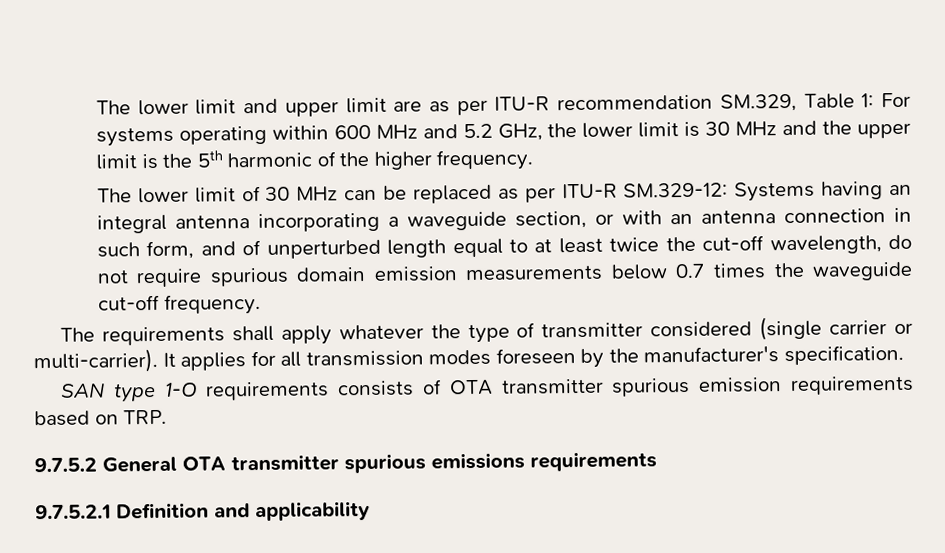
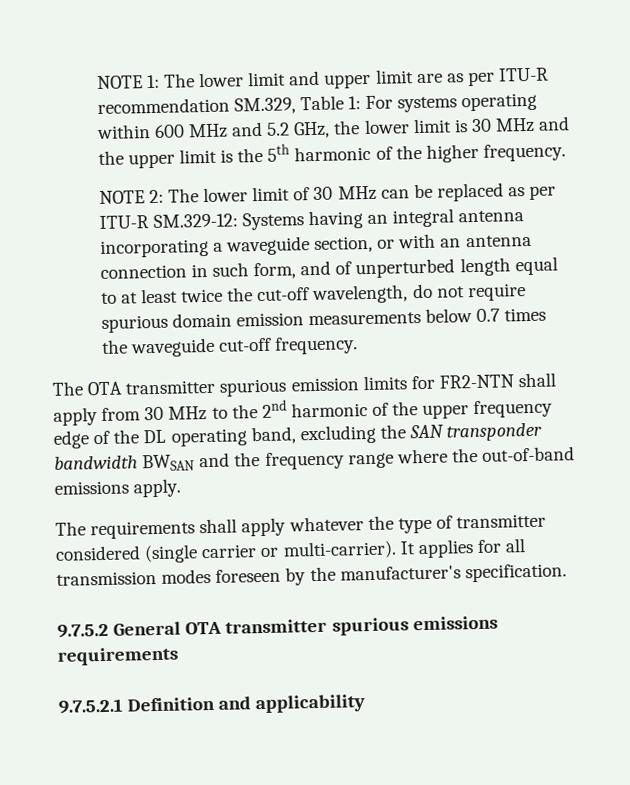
(95, 107) none -> [96,74,160,90] NOTE 1:
(534, 160) none -> [98,189,164,205] NOTE 2:
(261, 304) none -> [52,372,557,397] [53,399,554,426] [53,422,543,449] [54,446,576,472] [54,478,182,498] // The OTA transmitter spurious emission limits for FR2-NTN shall apply from 30 MHz to the 2nd harmonic of the upper frequency edge of the DL operating band, excluding the SAN transponder bandwidth BWSAN and the frequency range where the out-of-band emissions apply.
[60,375,915,403] [34,409,168,427] // SAN type 1-O requirements consists of OTA transmitter spurious emission requirements based on TRP. -> (567, 573) none

